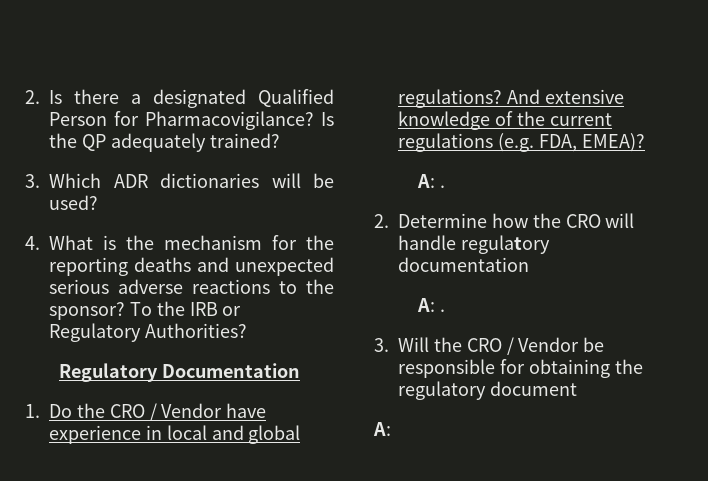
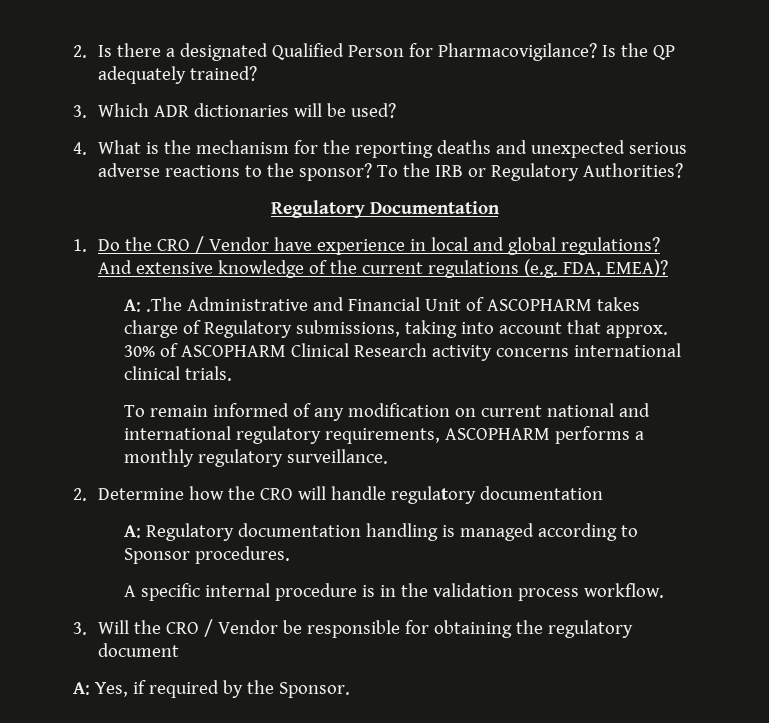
[440,185,446,188] . -> [145,297,640,312] [123,320,668,338] [123,343,681,361] [123,366,232,381] [123,403,650,421] [123,426,644,444] [123,449,388,467] .The Administrative and Financial Unit of ASCOPHARM takes charge of Regulatory submissions, taking into account that approx. 30% of ASCOPHARM Clinical Research activity concerns international clinical trials. // To remain informed of any modification on current national and international regulatory requirements, ASCOPHARM performs a monthly regulatory surveillance.
[440,309,446,312] . -> [145,523,638,541] [123,546,290,564] [123,583,664,601] Regulatory documentation handling is managed according to Sponsor procedures. // A specific internal procedure is in the validation process workflow.
(391, 429) none -> [94,680,350,698] Yes, if required by the Sponsor.

